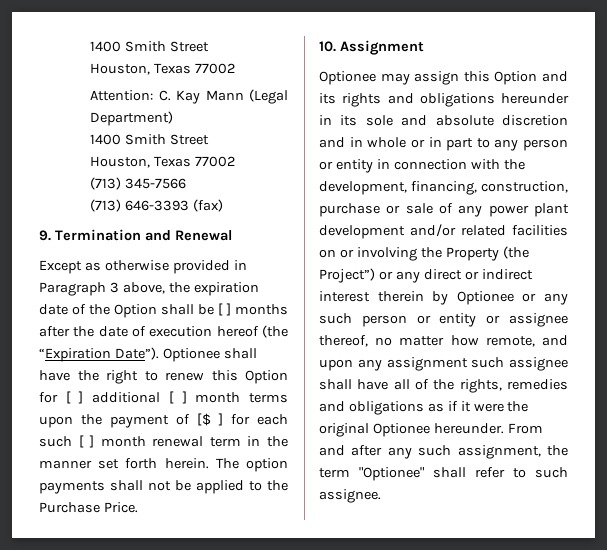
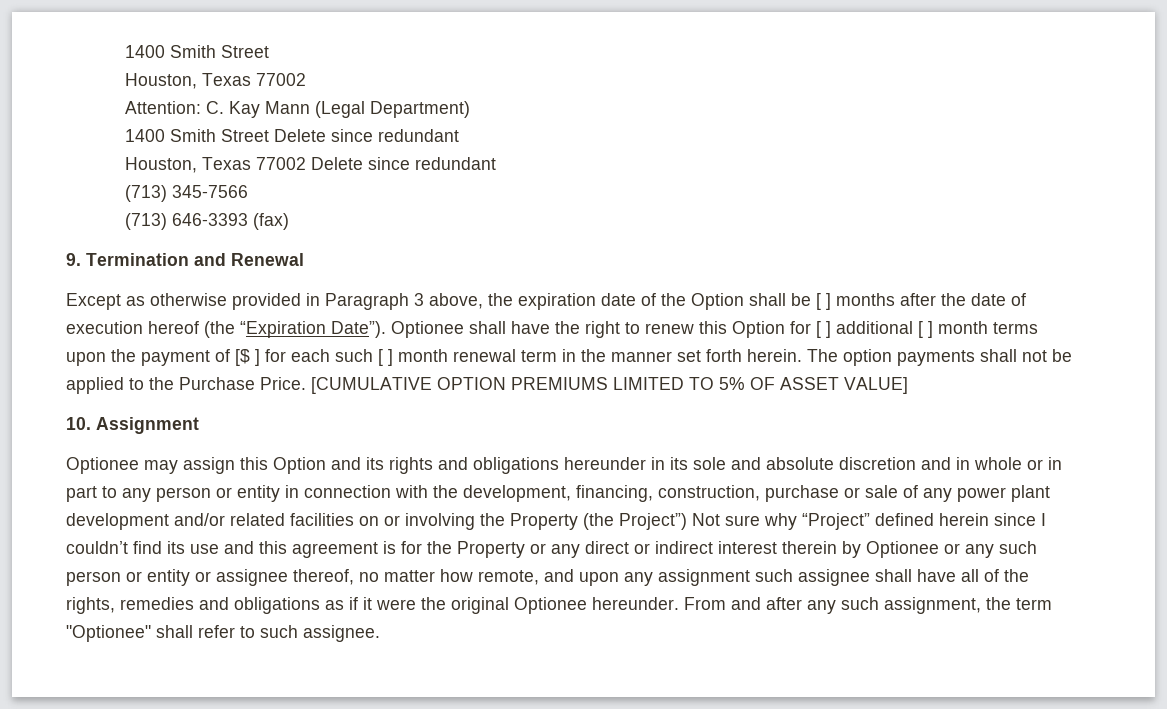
[89,156,235,168] // Houston, Texas 77002 -> [274,129,460,142] [125,157,497,173] Delete since redundant // Houston, Texas 77002 Delete since redundant
(138, 507) none -> [311,377,908,394] [CUMULATIVE OPTION PREMIUMS LIMITED TO 5% OF ASSET VALUE]
(375, 275) none -> [692,513,1046,530] [66,541,525,558] Not sure why “Project” defined herein since I couldn’t find its use and this agreement is for the Property

